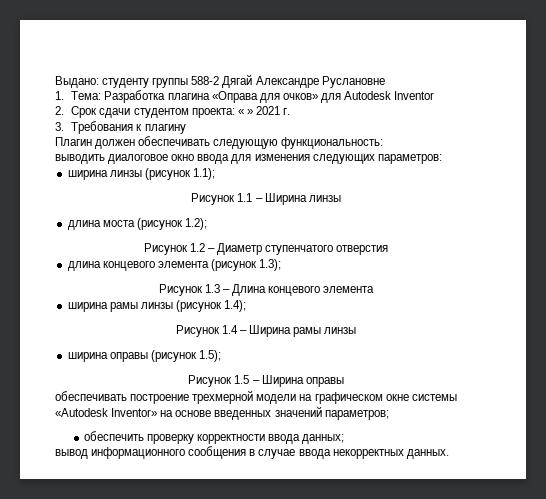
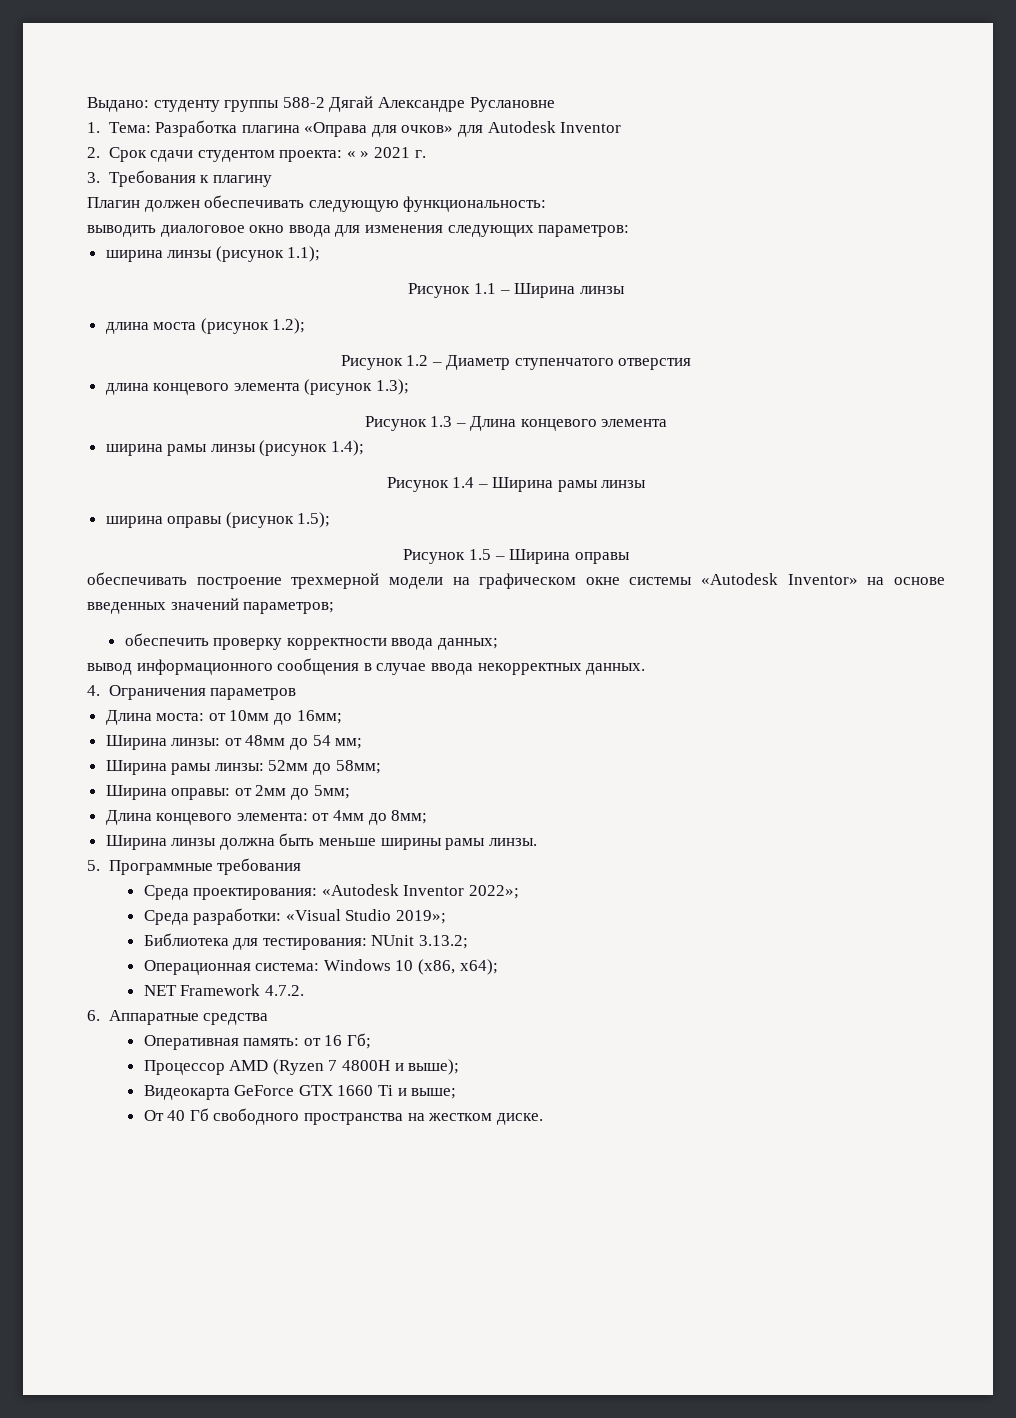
(449, 454) none -> [87,685,297,700] [105,710,342,725] [105,735,363,750] [105,760,381,775] [105,785,350,800] [105,810,428,825] [105,833,537,850] [87,858,302,875] [143,884,520,900] [143,908,447,925] [143,933,469,950] [143,959,498,975] [143,984,304,996] [87,1010,269,1025] [143,1033,372,1050] [143,1059,460,1075] [143,1085,457,1100] [143,1108,543,1125] // 4. Ограничения параметров // Длина моста: от 10мм до 16мм; // Ширина линзы: от 48мм до 54 мм; // Ширина рамы линзы: 52мм до 58мм; // Ширина оправы: от 2мм до 5мм; // Длина концевого элемента: от 4мм до 8мм; // Ширина линзы должна быть меньше ширины рамы линзы. // 5. Программные требования // Среда проектирования: «Autodesk Inventor 2022»; // Среда разработки: «Visual Studio 2019»; // Библиотека для тестирования: NUnit 3.13.2; // Операционная система: Windows 10 (х86, x64); // NET Framework 4.7.2. // 6. Аппаратные средства // Оперативная память: от 16 Гб; // Процессор AMD (Ryzen 7 4800H и выше); // Видеокарта GeForce GTX 1660 Ti и выше; // От 40 Гб свободного пространства на жестком диске.

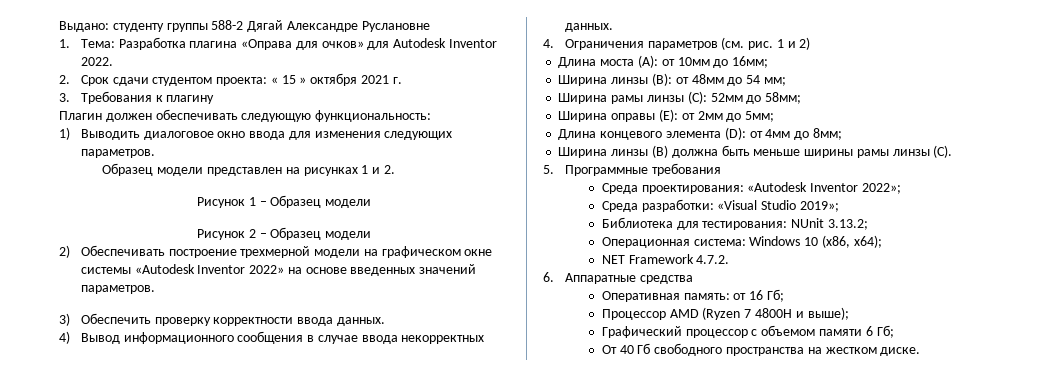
(622, 127) none -> [80,57,113,66] 2022.
[360,151,370,158] » -> [281,73,358,86] 15 » октября
[87,225,156,237] выводить -> [59,127,140,140] 1) Выводить
[538,225,630,237] [105,246,321,262] [408,283,625,298] [105,318,306,334] [340,355,692,370] [105,379,410,395] [364,416,668,431] [105,440,365,456] [386,477,647,492] [105,512,331,528] [403,549,630,564] [87,572,187,585] параметров: // ширина линзы (рисунок 1.1); // Рисунок 1.1 – Ширина линзы // длина моста (рисунок 1.2); // Рисунок 1.2 – Диаметр ступенчатого отверстия // длина концевого элемента (рисунок 1.3); // Рисунок 1.3 – Длина концевого элемента // ширина рамы линзы (рисунок 1.4); // Рисунок 1.4 – Ширина рамы линзы // ширина оправы (рисунок 1.5); // Рисунок 1.5 – Ширина оправы // обеспечивать -> [80,149,155,158] [102,163,395,176] [196,195,372,208] [196,227,372,240] [59,245,165,258] параметров. // Образец модели представлен на рисунках 1 и 2. // Рисунок 1 – Образец модели // Рисунок 2 – Образец модели // 2) Обеспечивать
[787,574,858,585] Inventor» -> [197,265,285,274] Inventor 2022»
[243,602,335,614] [124,633,499,650] [87,663,132,675] параметров; // обеспечить проверку корректности ввода данных; // вывод -> [80,285,155,294] [59,313,385,326] [59,331,120,344] параметров. // 3) Обеспечить проверку корректности ввода данных. // 4) Вывод
[105,710,205,725] // Длина моста: -> [721,37,811,50] [558,55,658,68] (см. рис. 1 и 2) // Длина моста (A):
[171,738,221,746] линзы: -> [611,73,672,86] линзы (B):
[214,763,264,771] линзы: -> [646,91,707,104] линзы (C):
[171,788,231,800] оправы: -> [611,109,678,122] оправы (E):
[236,813,308,821] элемента: -> [665,127,746,140] элемента (D):
(217, 842) none -> [651,145,668,158] (B)
[488,838,537,846] линзы. -> [892,145,953,158] линзы (C).
[143,1085,457,1100] Видеокарта GeForce GTX 1660 Ti и выше; -> [601,325,894,338] Графический процессор с объемом памяти 6 Гб;

